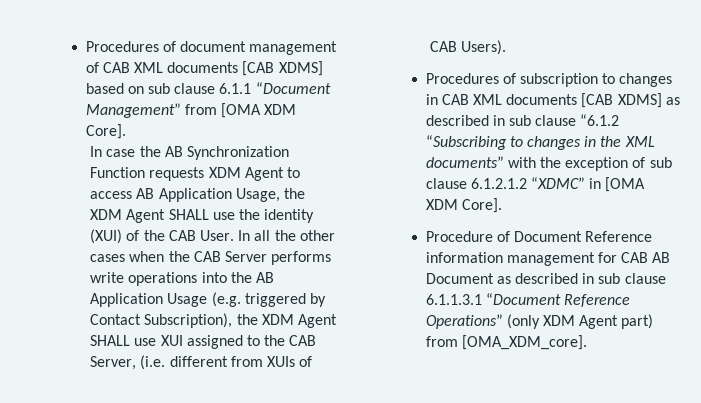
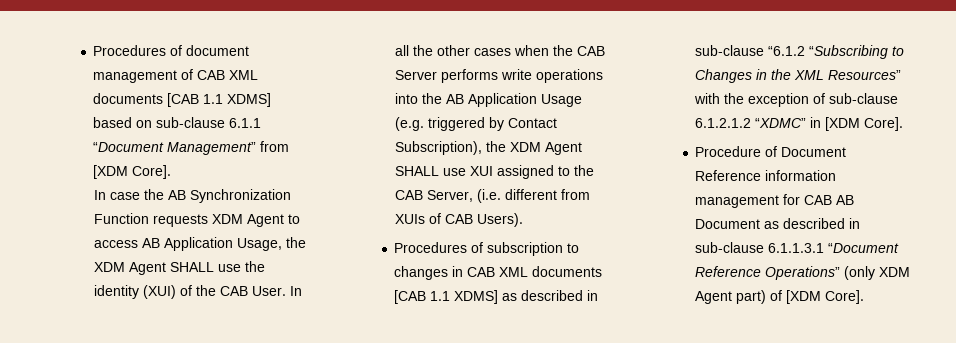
(275, 68) none -> [203,94,224,104] 1.1
[147,83,216,94] sub clause -> [156,117,226,128] sub-clause
[220,103,297,118] [OMA XDM -> [93,165,129,179] [XDM
(614, 100) none -> [430,291,451,301] 1.1
[508,115,577,126] sub clause -> [695,45,765,56] sub-clause
[526,136,581,150] changes -> [695,69,753,83] Changes
[425,156,504,168] documents” -> [828,70,902,80] Resources”
[649,157,672,168] [425,178,467,189] sub clause -> [829,93,899,104] sub-clause
[605,177,646,192] [425,199,458,210] [OMA XDM -> [825,117,861,131] [XDM
[598,273,666,284] sub clause -> [695,242,765,253] sub-clause
[425,335,587,350] from [OMA_XDM_core]. -> [770,290,865,304] of [XDM Core].

